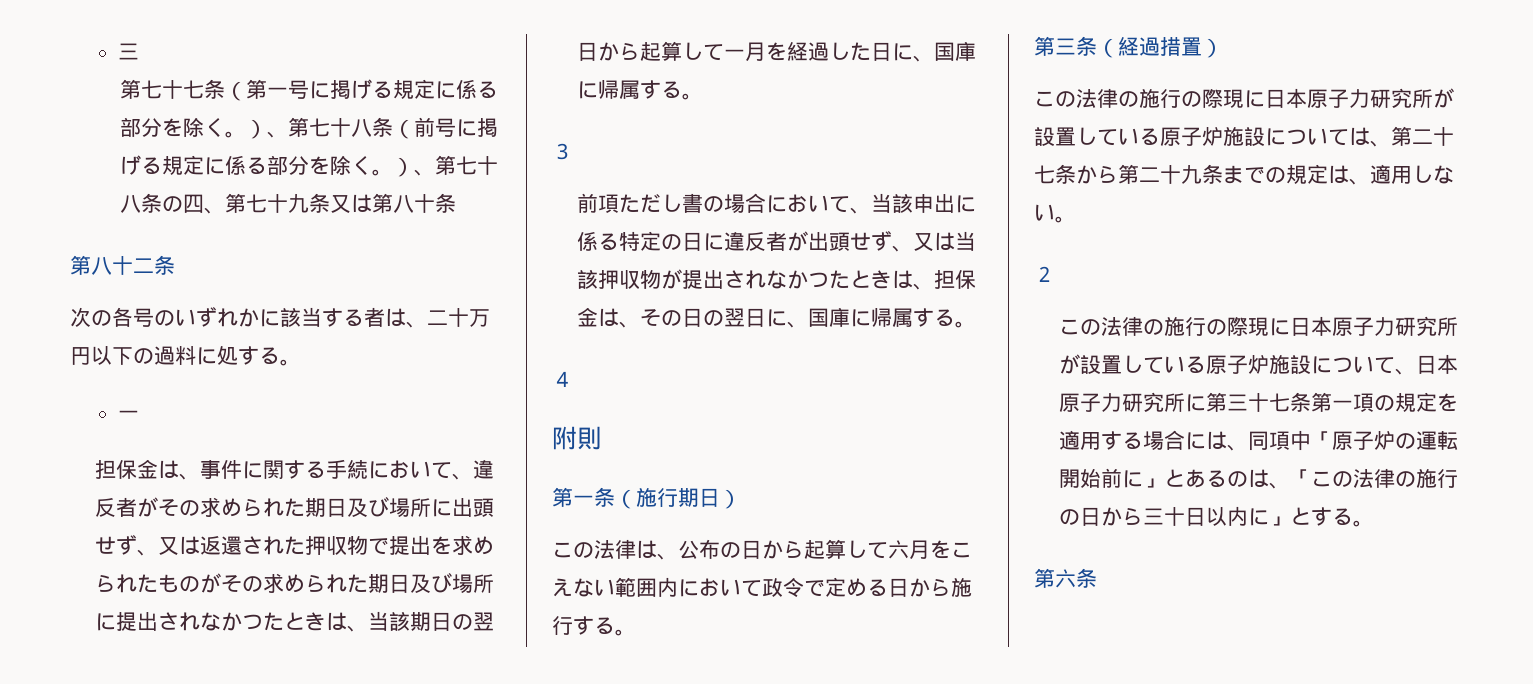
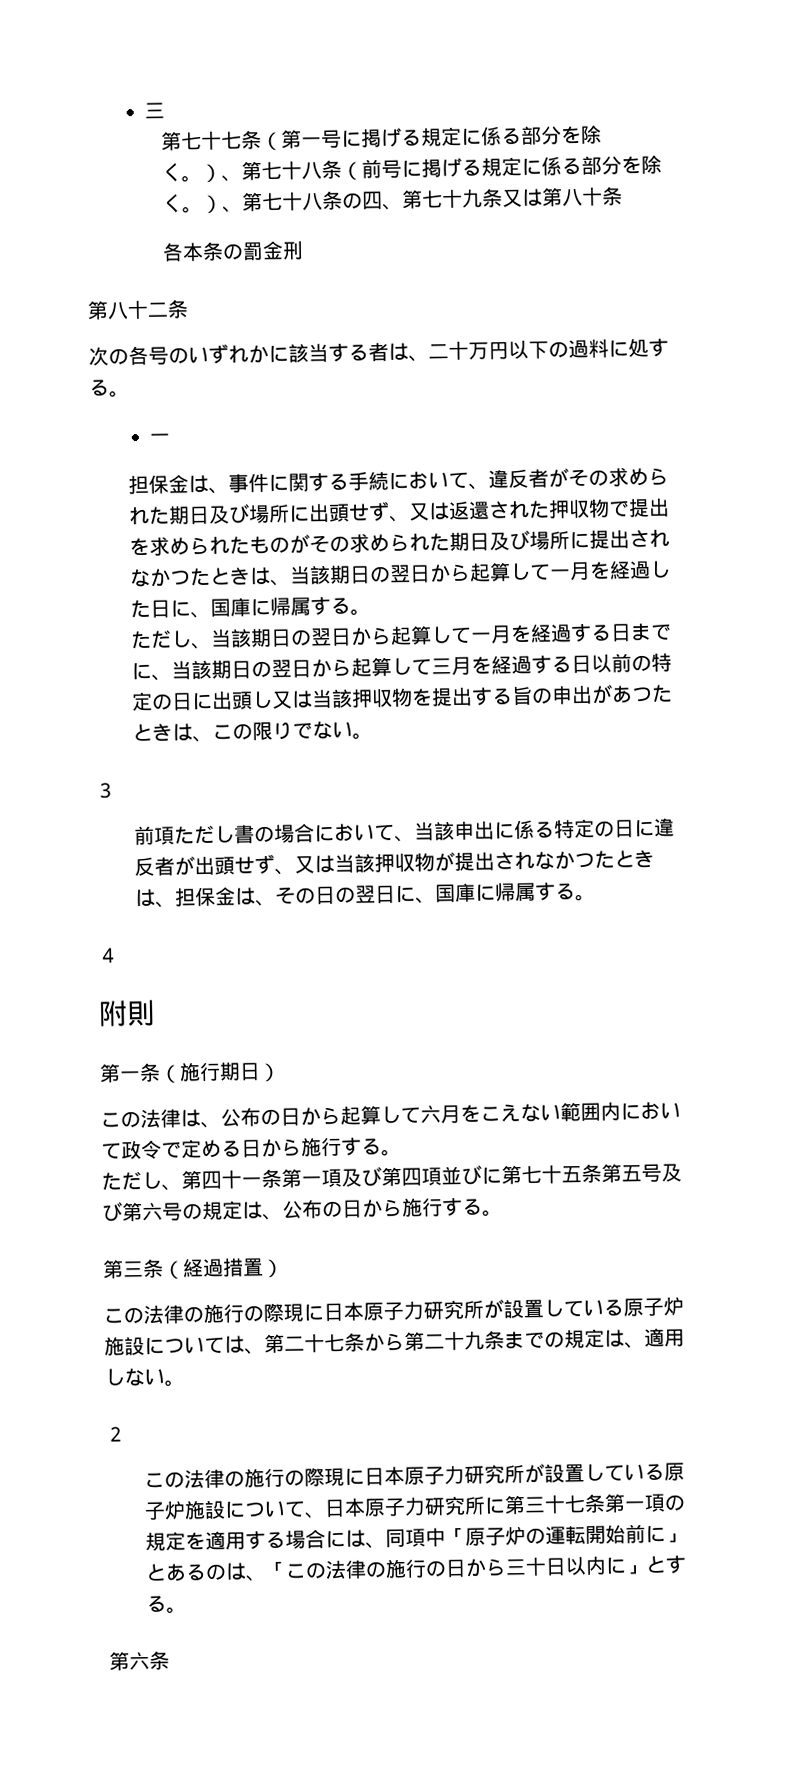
(456, 203) none -> [162,240,305,262] // 各本条の罰金刑
(703, 96) none -> [130,622,673,650] [131,652,673,681] [131,684,674,712] [132,720,374,743] // ただし、当該期日の翌日から起算して一月を経過する日までに、当該期日の翌日から起算して三月を経過する日以前の特定の日に出頭し又は当該押収物を提出する旨の申出があつたときは、この限りでない。
(636, 632) none -> [101,1163,682,1191] [102,1197,503,1222] // ただし、第四十一条第一項及び第四項並びに第七十五条第五号及び第六号の規定は、公布の日から施行する。

